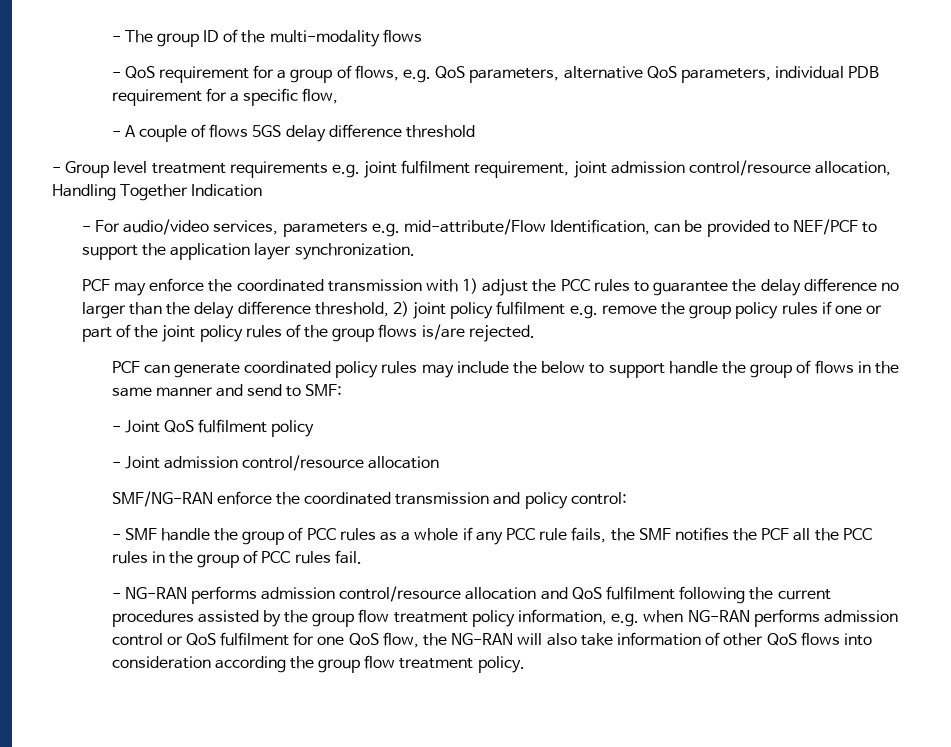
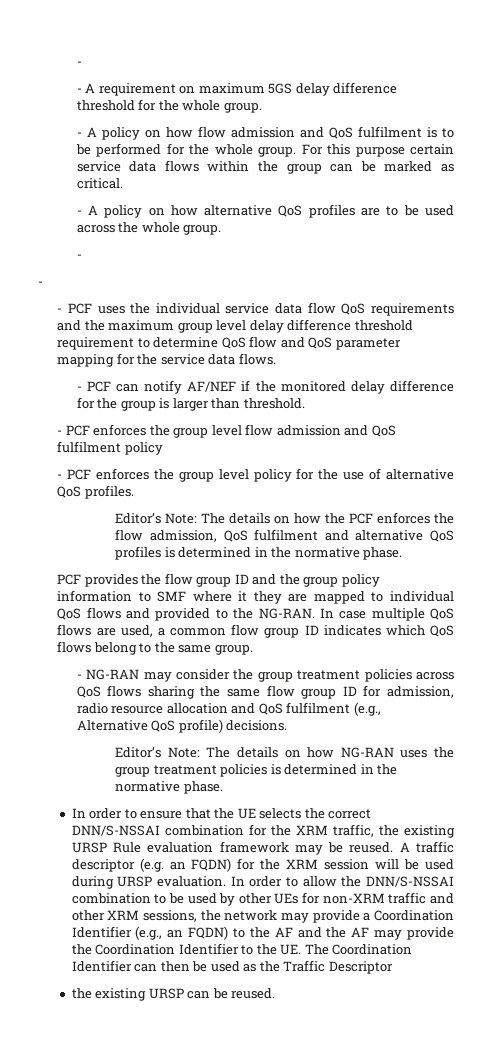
[111,29,422,47] [111,65,880,83] [111,88,339,106] [111,124,249,142] - The group ID of the multi-modality flows // - QoS requirement for a group of flows, e.g. QoS parameters, alternative QoS parameters, individual PDB requirement for a specific flow, // - A couple of flows -> [76,61,82,66] [76,83,265,96] - // - A requirement on maximum
[52,160,892,178] [52,184,263,201] [81,219,878,237] [81,243,415,260] [81,278,899,296] [81,301,883,319] [81,324,535,342] [111,360,899,378] [111,384,343,397] [111,419,315,437] [111,455,440,471] [111,491,627,509] [111,527,872,545] [111,550,362,568] [111,586,831,604] [111,609,898,627] [111,632,872,648] [111,655,525,673] // - Group level treatment requirements e.g. joint fulfilment requirement, joint admission control/resource allocation, Handling Together Indication // - For audio/video services, parameters e.g. mid-attribute/Flow Identification, can be provided to NEF/PCF to support the application layer synchronization. // PCF may enforce the coordinated transmission with 1) adjust the PCC rules to guarantee the delay difference no larger than the delay difference threshold, 2) joint policy fulfilment e.g. remove the group policy rules if one or part of the joint policy rules of the group flows is/are rejected. // PCF can generate coordinated policy rules may include the below to support handle the group of flows in the same manner and send to SMF: // - Joint QoS fulfilment policy // - Joint admission control/resource allocation // SMF/NG-RAN enforce the coordinated transmission and policy control: // - SMF handle the group of PCC rules as a whole if any PCC rule fails, the SMF notifies the PCF all the PCC rules in the group of PCC rules fail. // - NG-RAN performs admission control/resource allocation and QoS fulfilment following the current procedures assisted by the group flow treatment policy information, e.g. when NG-RAN performs admission control or QoS fulfilment for one QoS flow, the NG-RAN will also take information of other QoS flows into consideration according the group flow treatment policy. -> [138,99,262,113] [76,126,454,140] [75,143,455,157] [76,160,454,174] [76,178,123,189] [76,204,455,218] [76,222,222,235] [76,254,82,259] [38,281,43,286] [57,302,454,316] [57,319,413,333] [57,336,401,350] [57,353,276,367] [76,380,454,394] [76,397,305,411] [57,424,396,438] [57,441,163,455] [57,468,455,482] [57,485,134,499] [115,512,454,524] [115,529,454,542] [115,546,403,560] [57,573,380,587] [57,590,455,604] [57,607,454,621] [57,624,455,638] [57,641,253,655] [76,669,455,682] [76,685,454,699] [76,702,381,716] [76,719,288,733] [115,747,455,758] [115,764,398,777] [115,781,223,794] [71,808,372,819] [71,824,455,838] [71,841,455,855] [71,858,454,872] [71,876,455,889] [71,892,454,906] [71,910,455,923] [71,926,454,940] [71,943,413,955] [71,960,393,974] [71,988,276,1001] for the whole group. // - A policy on how flow admission and QoS fulfilment is to be performed for the whole group. For this purpose certain service data flows within the group can be marked as critical. // - A policy on how alternative QoS profiles are to be used across the whole group. // - // - // - PCF uses the individual service data flow QoS requirements and the maximum group level delay difference threshold requirement to determine QoS flow and QoS parameter mapping for the service data flows. // - PCF can notify AF/NEF if the monitored delay difference for the group is larger than threshold. // - PCF enforces the group level flow admission and QoS fulfilment policy // - PCF enforces the group level policy for the use of alternative QoS profiles. // Editor’s Note: The details on how the PCF enforces the flow admission, QoS fulfilment and alternative QoS profiles is determined in the normative phase. // PCF provides the flow group ID and the group policy information to SMF where it they are mapped to individual QoS flows and provided to the NG-RAN. In case multiple QoS flows are used, a common flow group ID indicates which QoS flows belong to the same group. // - NG-RAN may consider the group treatment policies across QoS flows sharing the same flow group ID for admission, radio resource allocation and QoS fulfilment (e.g., Alternative QoS profile) decisions. // Editor’s Note: The details on how NG-RAN uses the group treatment policies is determined in the normative phase. // In order to ensure that the UE selects the correct DNN/S-NSSAI combination for the XRM traffic, the existing URSP Rule evaluation framework may be reused. A traffic descriptor (e.g. an FQDN) for the XRM session will be used during URSP evaluation. In order to allow the DNN/S-NSSAI combination to be used by other UEs for non-XRM traffic and other XRM sessions, the network may provide a Coordination Identifier (e.g., an FQDN) to the AF and the AF may provide the Coordination Identifier to the UE. The Coordination Identifier can then be used as the Traffic Descriptor // the existing URSP can be reused.

